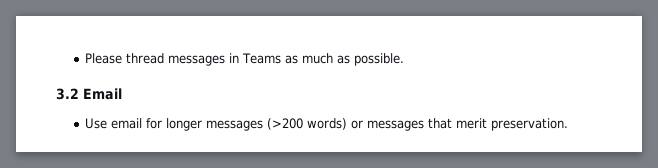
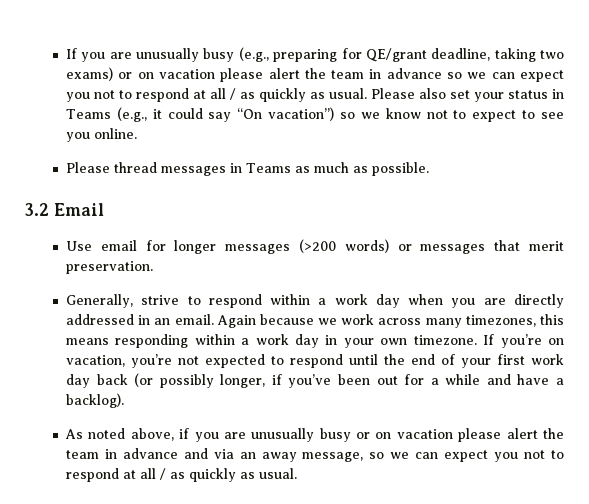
(84, 58) none -> [65,47,564,62] [65,67,565,82] [65,88,565,102] [65,107,564,122] [65,128,137,142] If you are unusually busy (e.g., preparing for QE/grant deadline, taking two exams) or on vacation please alert the team in advance so we can expect you not to respond at all / as quickly as usual. Please also set your status in Teams (e.g., it could say “On vacation”) so we know not to expect to see you online. //
(568, 124) none -> [65,294,564,308] [65,314,565,328] [65,334,564,348] [65,354,564,368] [65,373,564,388] [65,393,124,408] [64,428,564,442] [65,448,564,462] [65,468,297,482] // Generally, strive to respond within a work day when you are directly addressed in an email. Again because we work across many timezones, this means responding within a work day in your own timezone. If you’re on vacation, you’re not expected to respond until the end of your first work day back (or possibly longer, if you’ve been out for a while and have a backlog). // As noted above, if you are unusually busy or on vacation please alert the team in advance and via an away message, so we can expect you not to respond at all / as quickly as usual.

